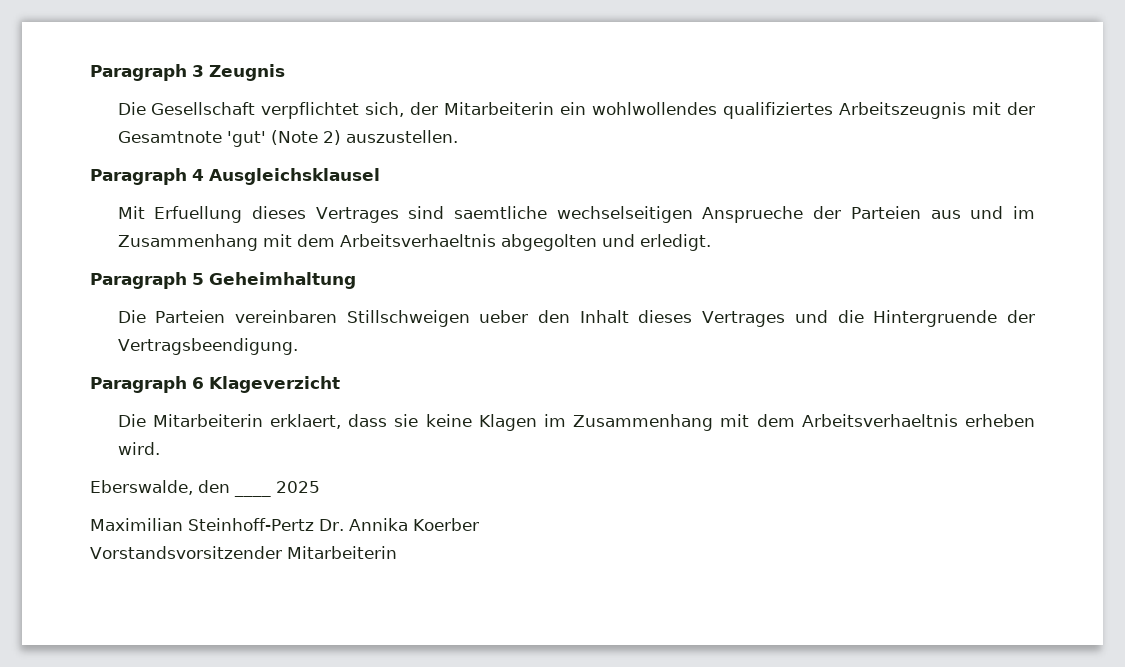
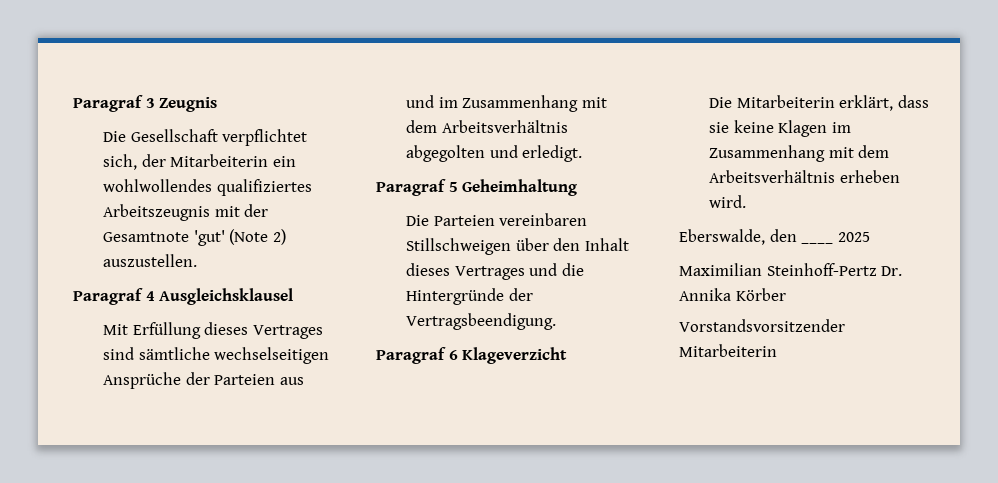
[90,64,187,81] Paragraph -> [73,95,143,112] Paragraf
[90,168,187,185] Paragraph -> [73,288,143,305] Paragraf
[154,206,243,223] Erfuellung -> [132,322,201,339] Erfüllung
[454,206,804,223] saemtliche wechselseitigen Ansprueche -> [138,347,330,364] [103,372,182,389] sämtliche wechselseitigen Ansprüche
[339,234,496,247] Arbeitsverhaeltnis -> [441,120,568,133] Arbeitsverhältnis
[90,272,187,289] Paragraph -> [376,179,446,196] Paragraf
[479,310,529,323] ueber -> [515,238,549,251] über
[873,310,998,327] Hintergruende -> [406,288,505,305] Hintergründe
[90,376,187,393] Paragraph -> [376,347,446,364] Paragraf
[269,414,341,429] erklaert, -> [839,95,894,111] erklärt,
[801,414,958,427] Arbeitsverhaeltnis -> [709,170,836,183] Arbeitsverhältnis
[412,518,479,531] Koerber -> [735,288,786,301] Körber

